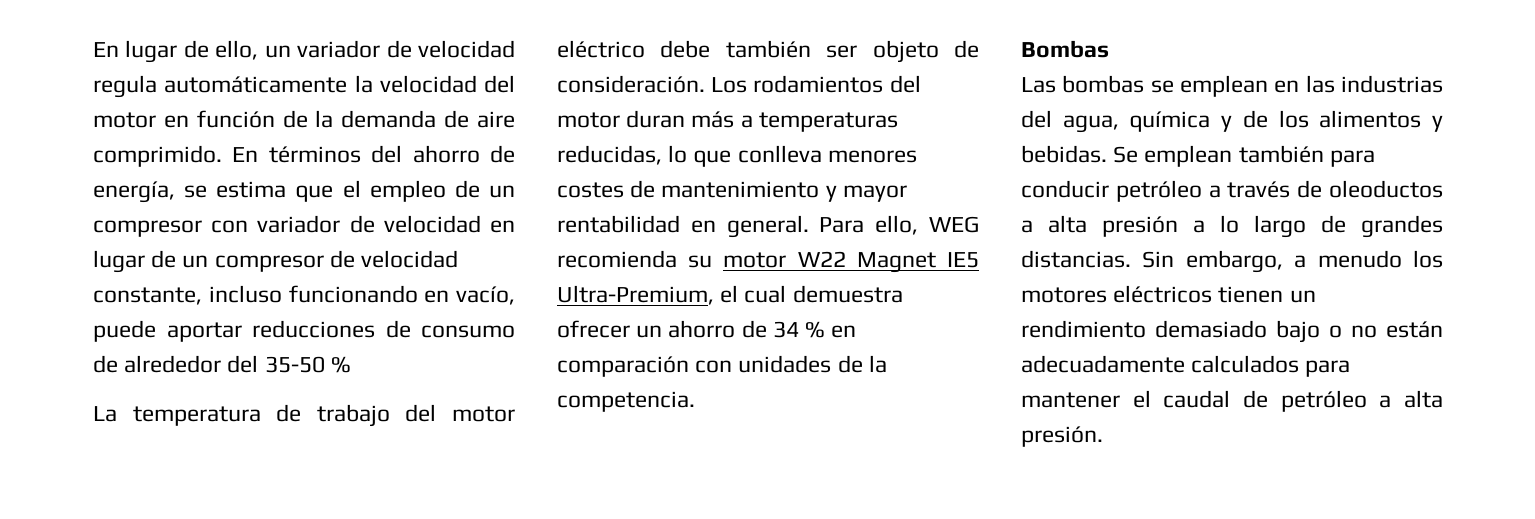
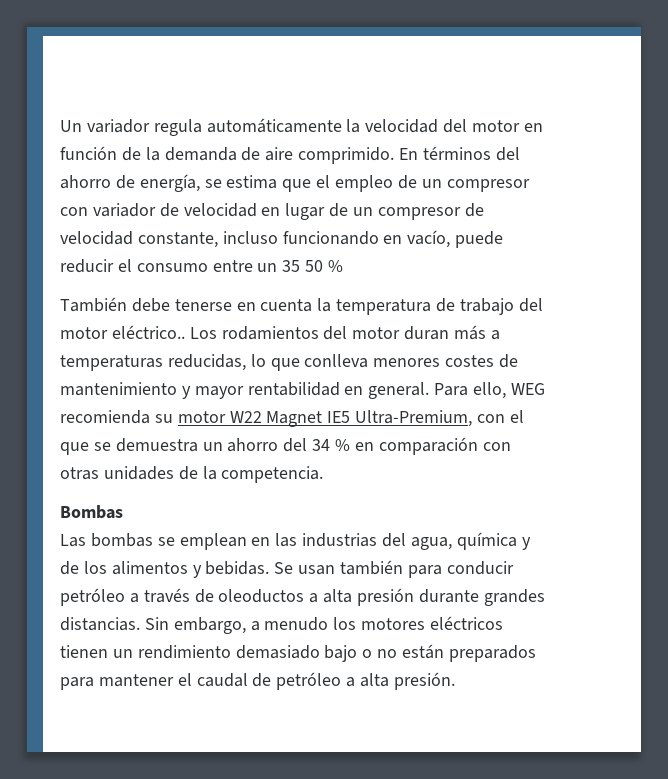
[93,40,515,63] En lugar de ello, un variador de velocidad -> [60,119,150,133] Un variador
[166,320,515,342] [93,355,351,373] [93,406,117,422] aportar reducciones de consumo de alrededor del 35-50 % // La -> [60,259,344,273] [60,297,332,312] reducir el consumo entre un 35 50 % // También debe tenerse en cuenta la
[557,40,979,63] [557,75,705,93] eléctrico debe también ser objeto de consideración. -> [111,325,185,339] eléctrico..
[720,285,903,303] [557,320,630,338] el cual demuestra ofrecer -> [477,410,524,423] [60,438,198,455] con el que se demuestra
[741,320,767,338] de -> [283,438,308,452] del
(733, 366) none -> [60,467,99,480] otras
[1144,145,1233,167] emplean -> [298,565,336,575] usan
[1193,215,1346,238] a lo largo de -> [418,589,479,603] durante
[1021,355,1300,373] adecuadamente calculados -> [448,645,536,662] preparados

